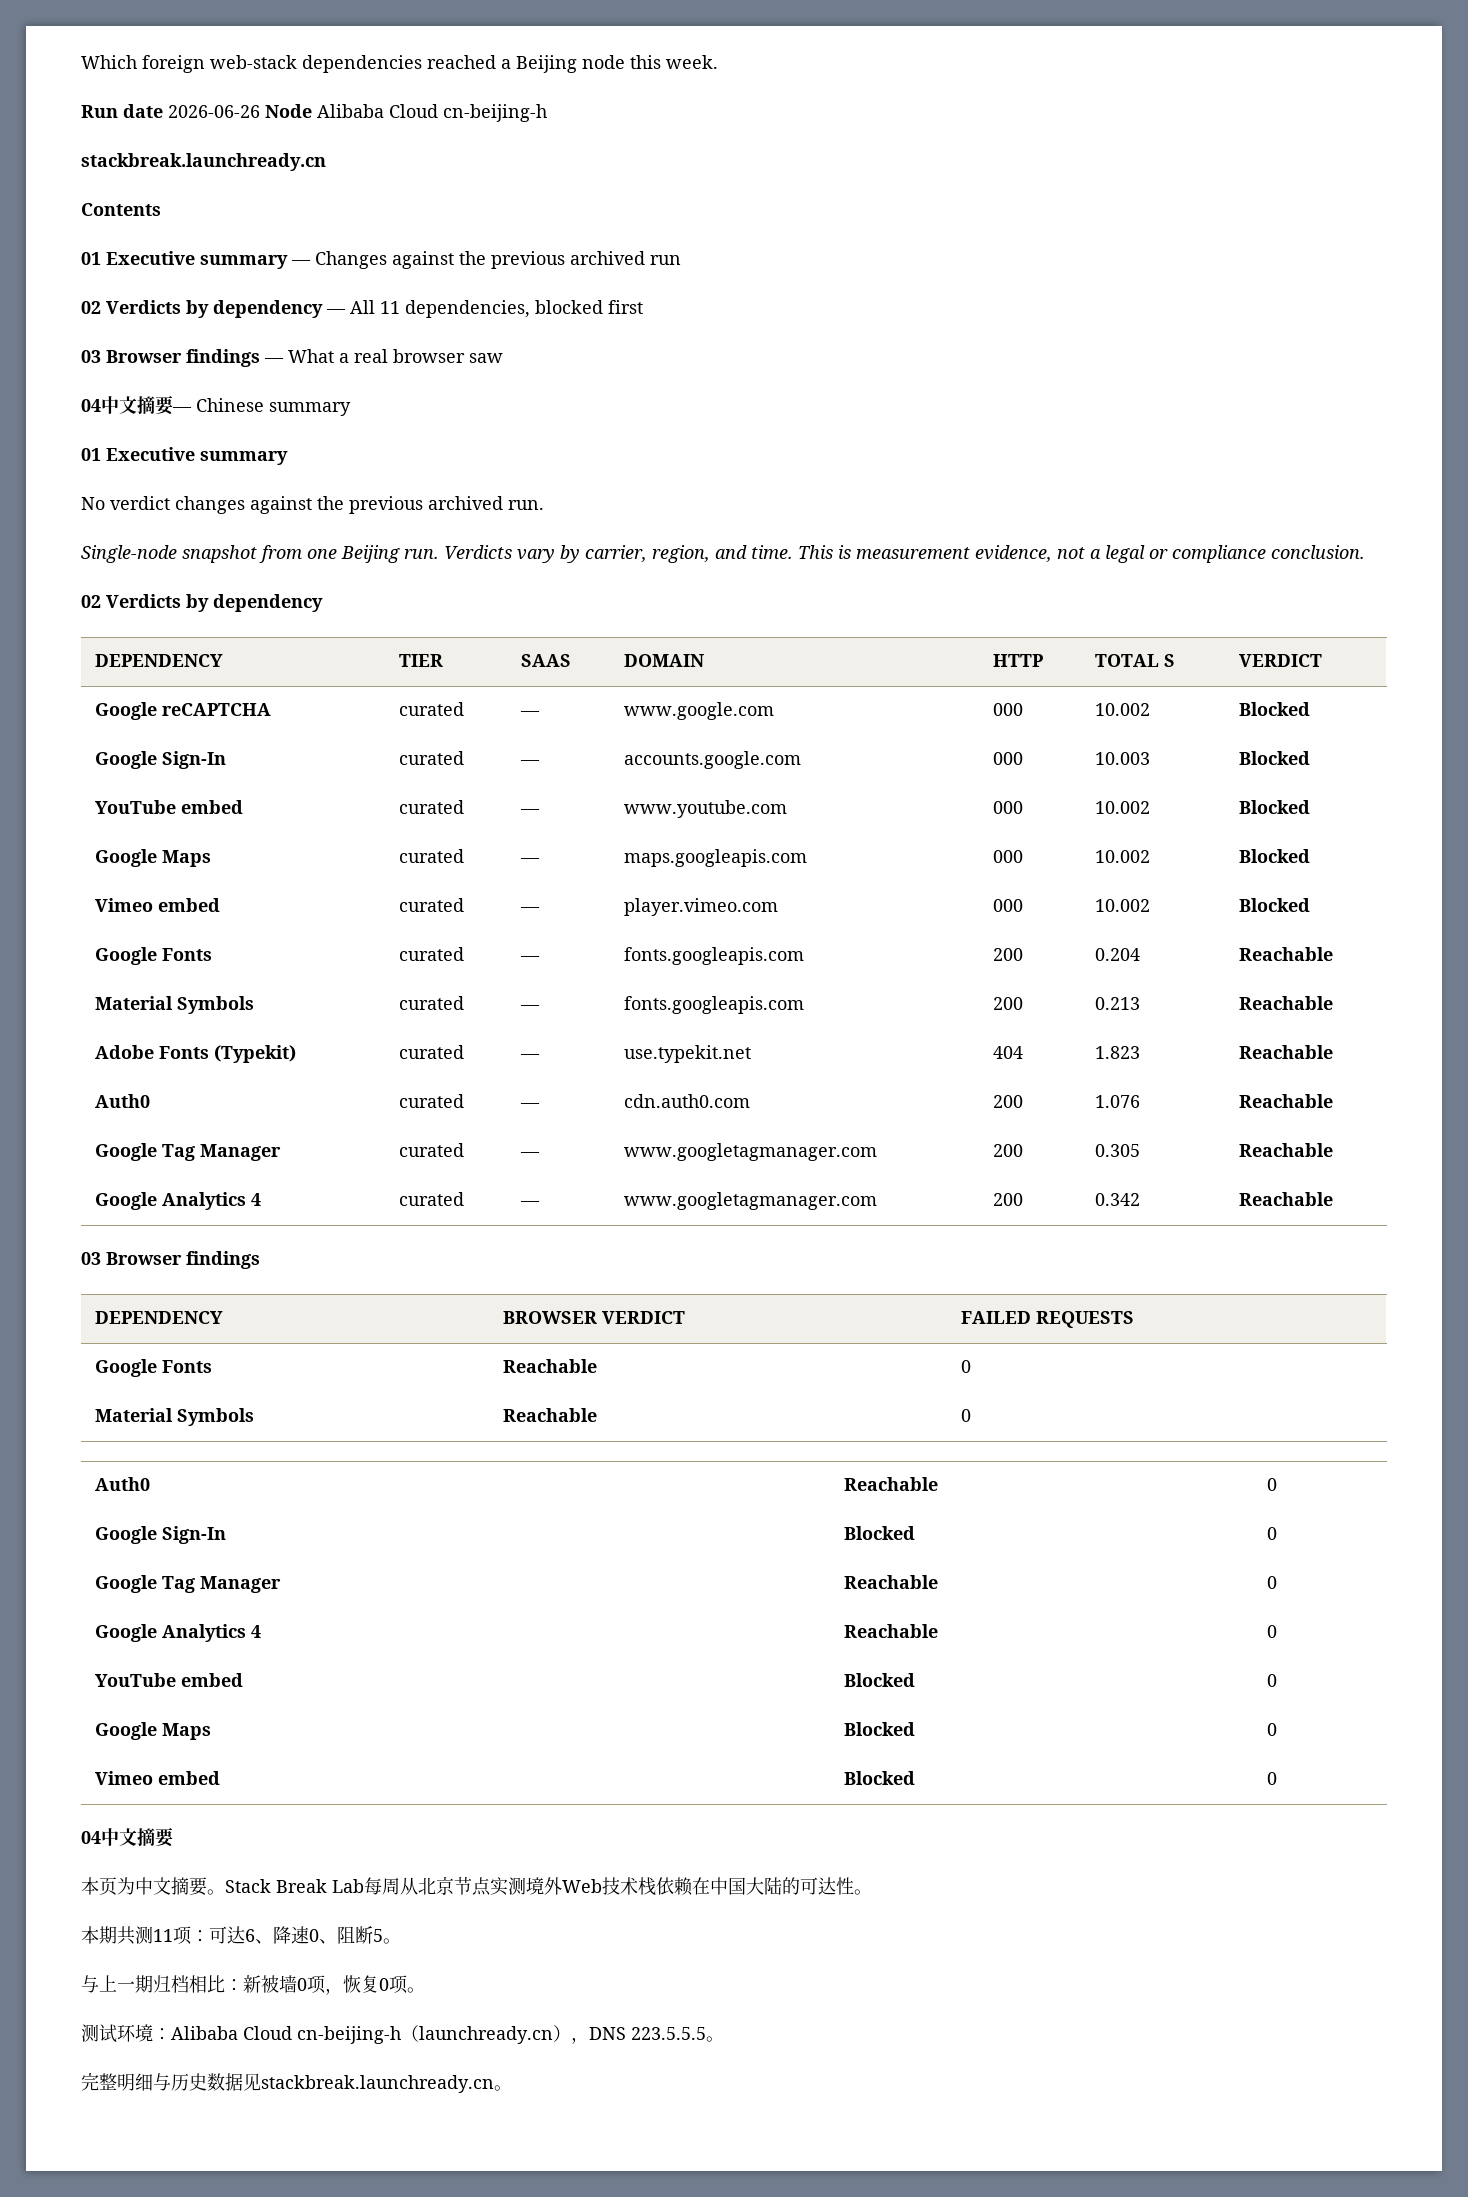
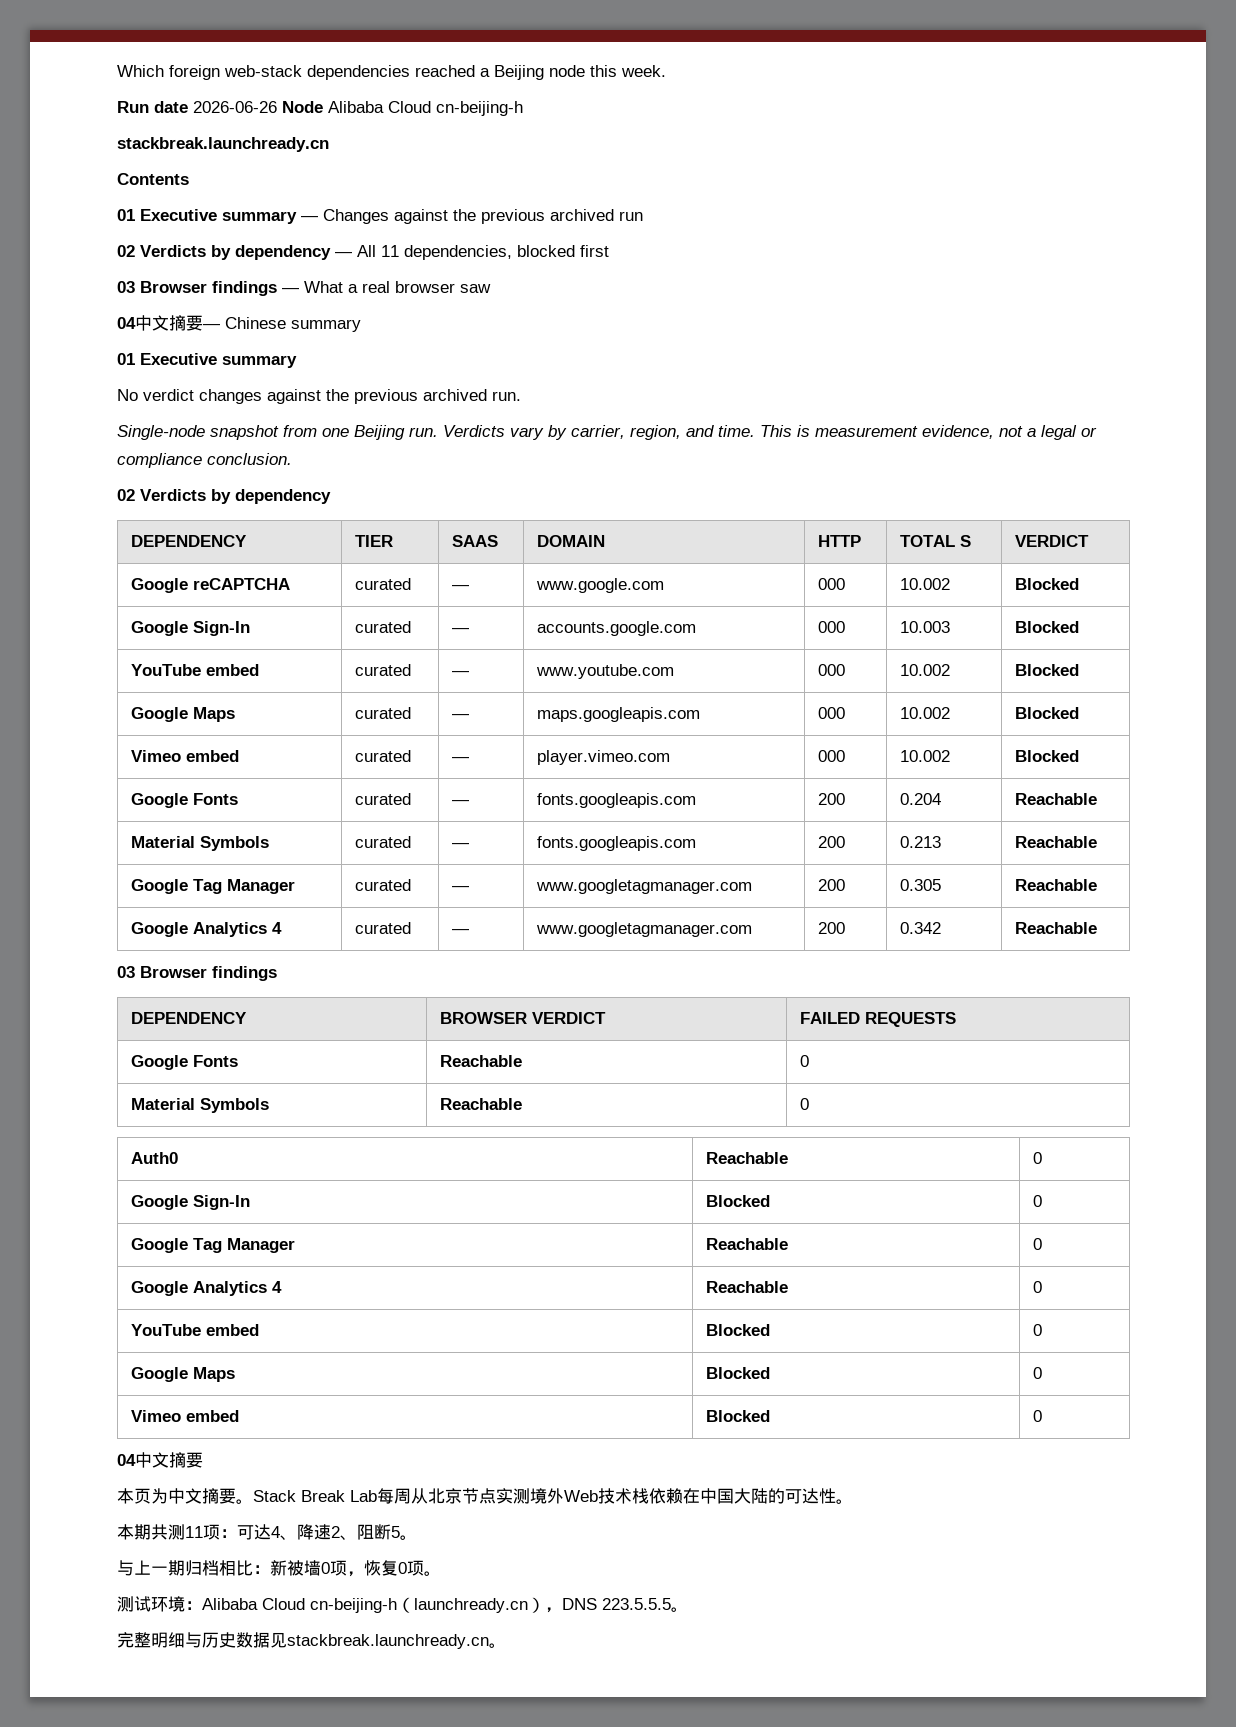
[94,1045,296,1063] [398,1045,464,1059] [519,1054,540,1059] [623,1045,751,1063] [992,1046,1023,1059] [1094,1046,1140,1059] [1238,1045,1333,1059] [94,1094,150,1108] [398,1094,464,1108] [519,1103,540,1108] [623,1094,750,1108] [992,1095,1023,1108] [1094,1095,1140,1108] [1238,1094,1333,1108] // Adobe Fonts (Typekit) | curated | — | use.typekit.net | 404 | 1.823 | Reachable // Auth0 | curated | — | cdn.auth0.com | 200 | 1.076 | Reachable -> (1097, 842) none
[245,1926,319,1944] 6、降速0 -> [271,1524,340,1540] 4、降速2

